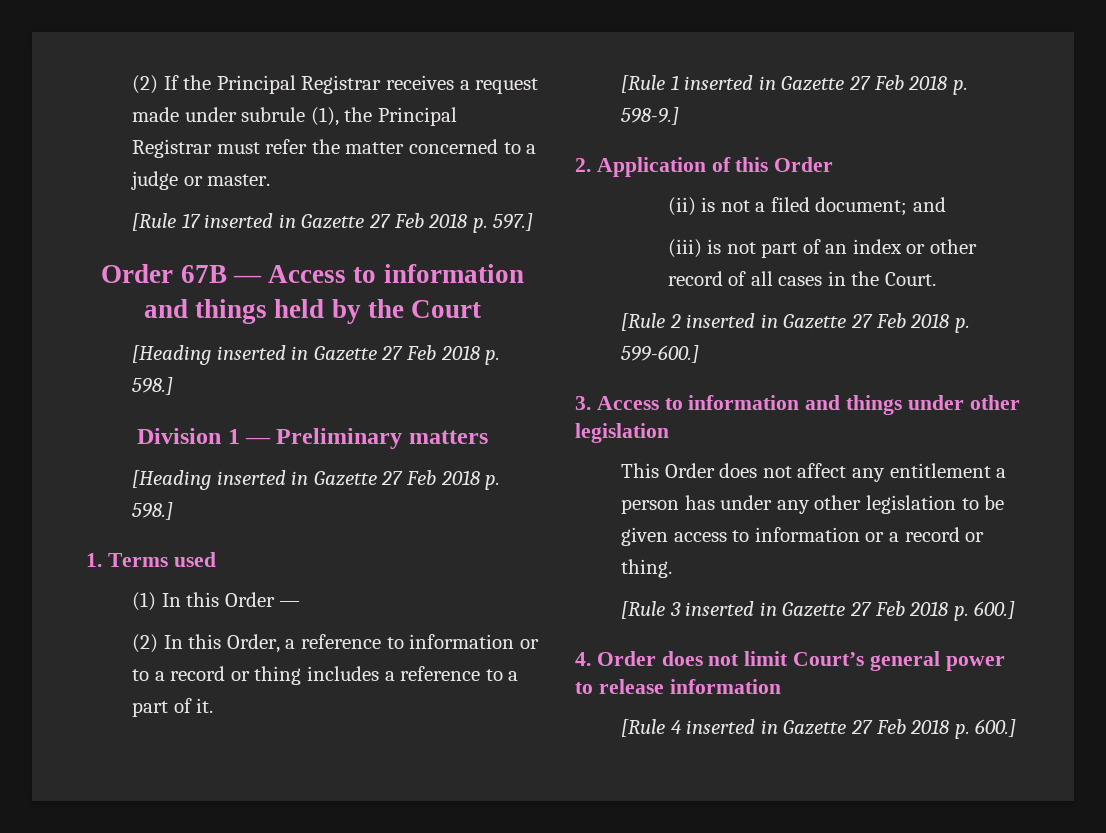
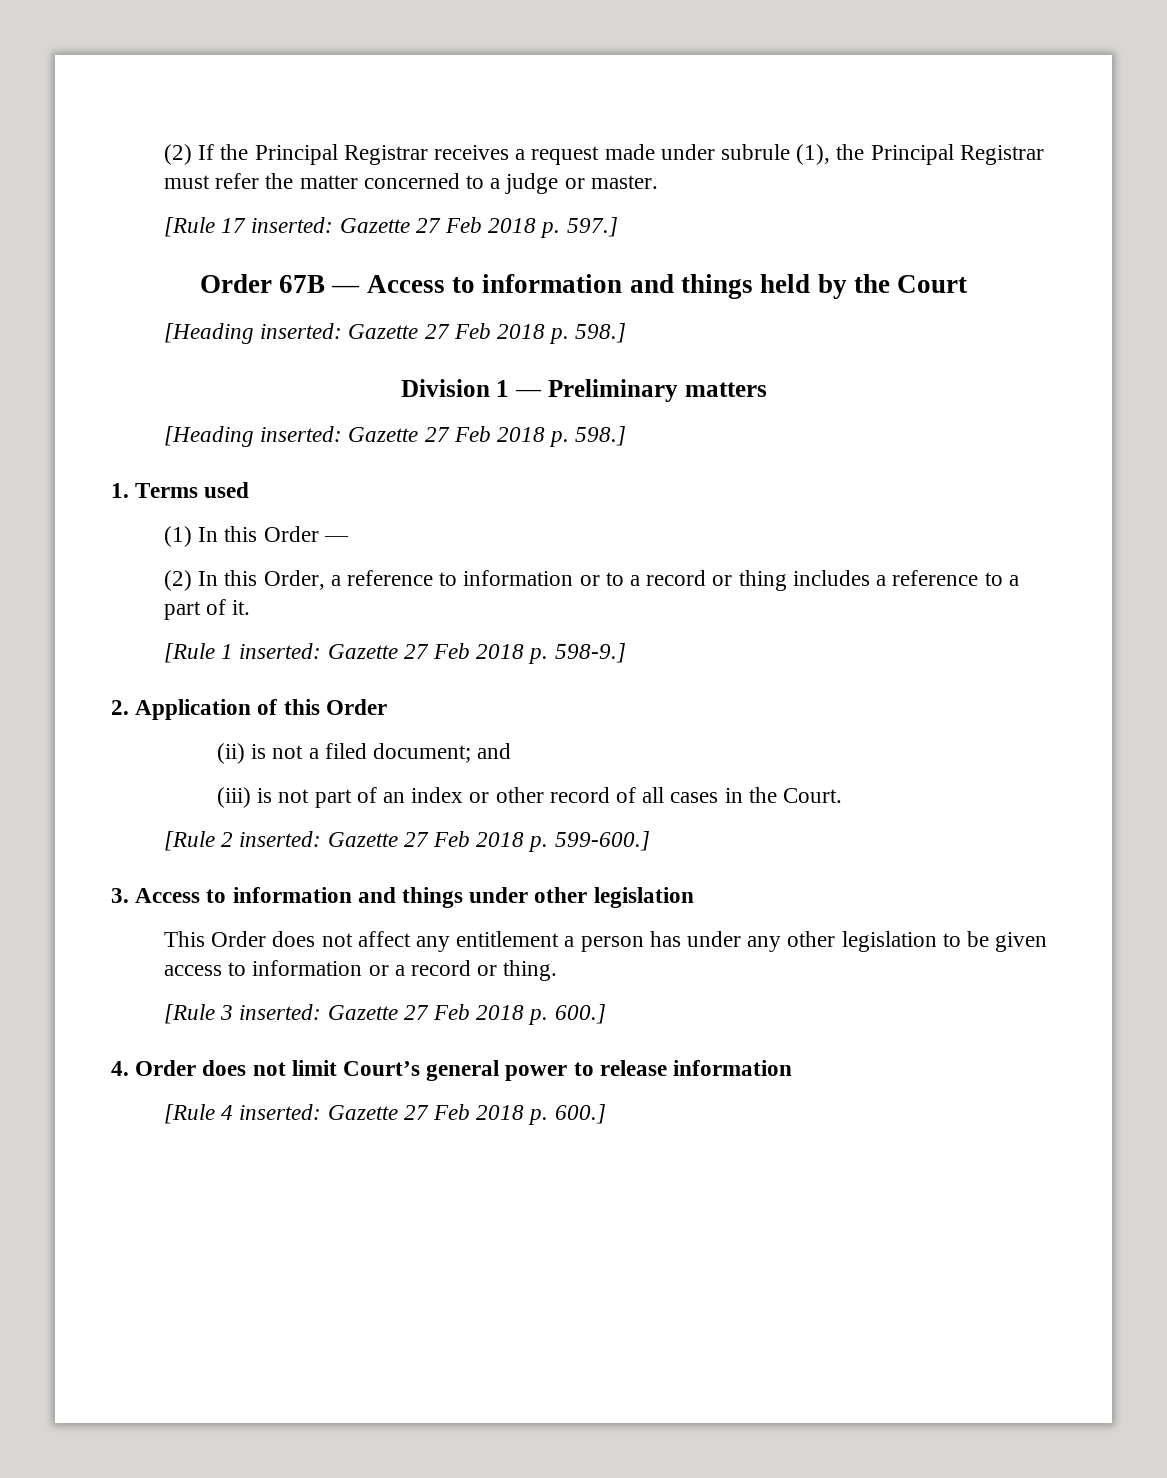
[204,213,296,228] inserted in -> [251,217,334,233] inserted:
[216,345,309,360] inserted in -> [260,323,343,339] inserted:
[216,470,309,485] inserted in -> [260,426,343,442] inserted:
[684,75,776,90] inserted in -> [239,643,322,659] inserted:
[686,313,778,328] inserted in -> [239,831,322,847] inserted:
[685,601,777,616] inserted in -> [239,1004,322,1020] inserted:
[686,719,778,734] inserted in -> [239,1104,322,1120] inserted:

